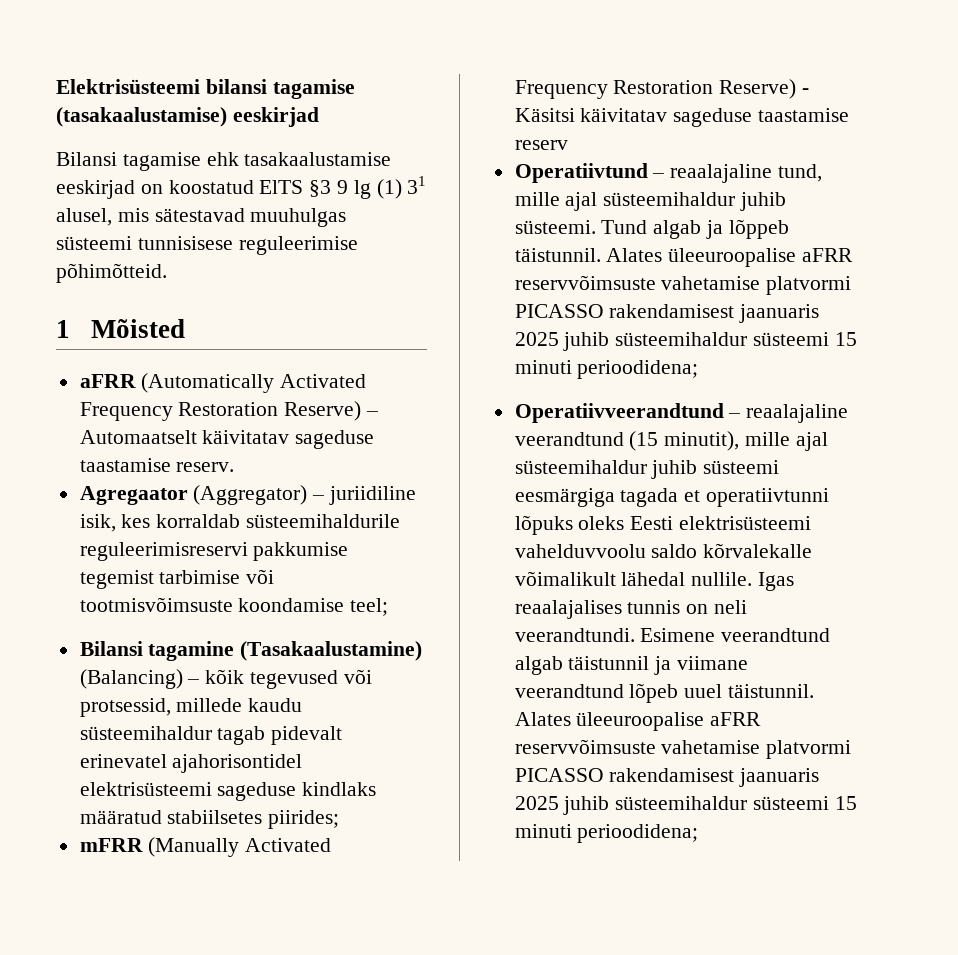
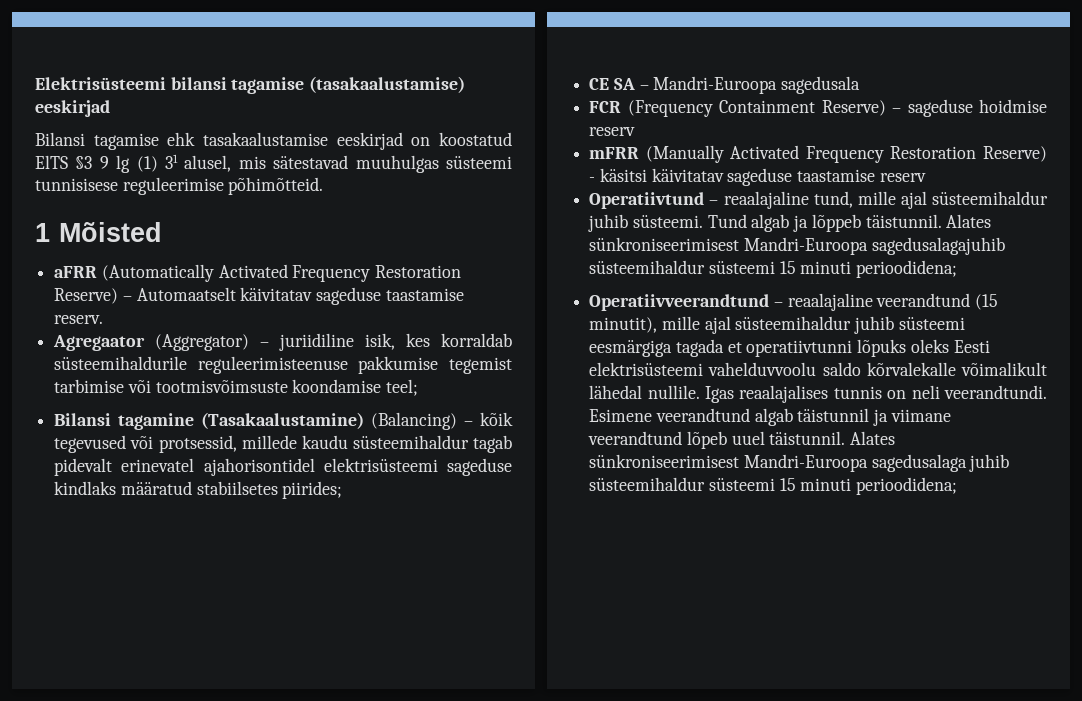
[79,542,248,561] reguleerimisreservi -> [197,356,348,374] reguleerimisteenuse
(340, 819) none -> [589,76,861,94] [589,99,1047,117] [589,127,636,136] // CE SA – Mandri-Euroopa sagedusala // FCR (Frequency Containment Reserve) – sageduse hoidmise reserv
[514,108,575,122] Käsitsi -> [599,168,647,182] käsitsi
[668,248,854,267] [514,275,852,295] [514,304,820,323] [514,332,610,351] üleeuroopalise aFRR reservvõimsuste vahetamise platvormi PICASSO rakendamisest jaanuaris 2025 juhib -> [589,237,1005,255] sünkroniseerimisest Mandri-Euroopa sagedusalagajuhib
[576,712,762,731] [514,739,852,759] [514,768,820,787] [514,796,559,810] üleeuroopalise aFRR reservvõimsuste vahetamise platvormi PICASSO rakendamisest jaanuaris 2025 -> [589,454,967,472] sünkroniseerimisest Mandri-Euroopa sagedusalaga

